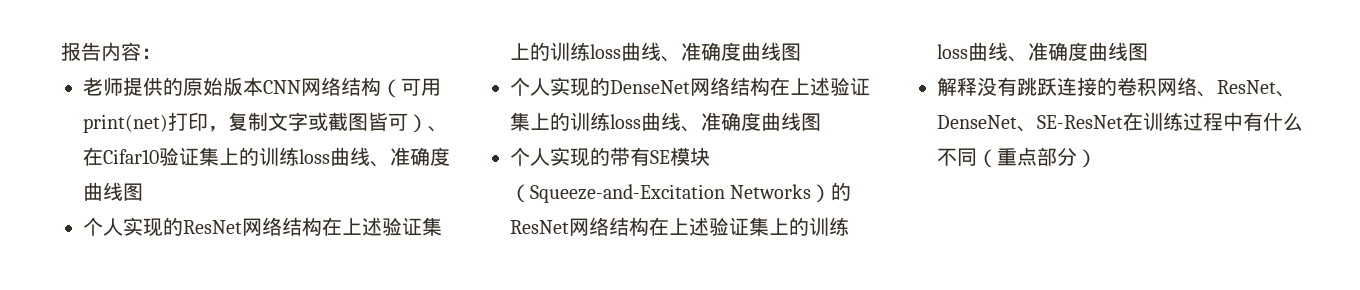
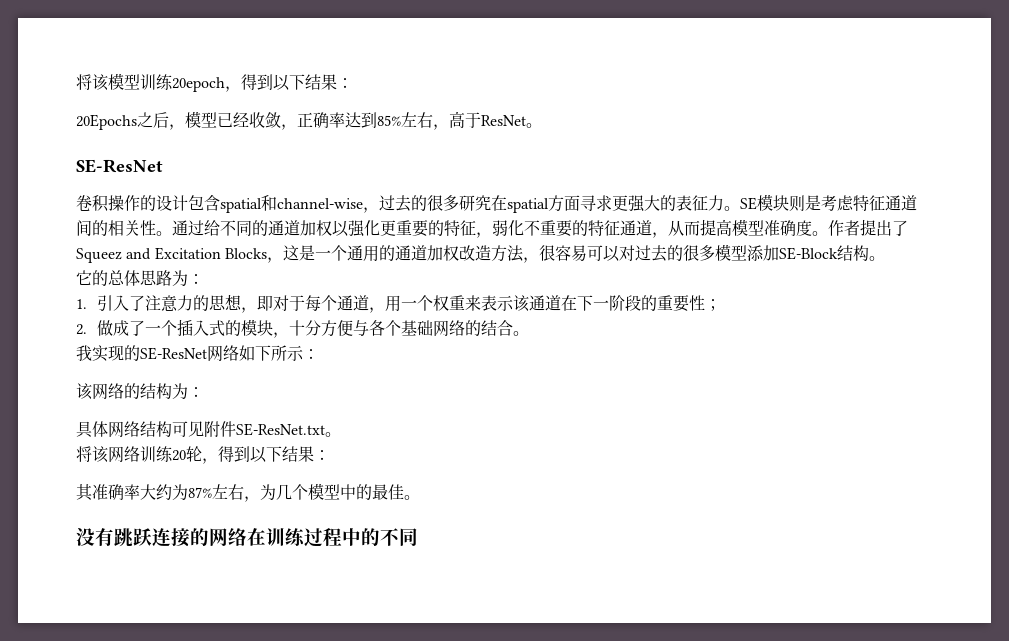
[61,42,161,61] [83,77,441,98] [83,112,448,133] [83,147,450,167] [83,182,143,201] [83,217,442,237] [510,42,801,62] [510,77,870,97] [510,112,821,132] [510,147,710,167] [510,182,852,203] [510,217,849,236] [937,42,1148,62] [937,77,1296,97] [937,112,1303,132] [937,147,1097,168] 报告内容： // 老师提供的原始版本CNN网络结构（可用print(net)打印，复制文字或截图皆可）、在Cifar10验证集上的训练loss曲线、准确度曲线图 // 个人实现的ResNet网络结构在上述验证集上的训练loss曲线、准确度曲线图 // 个人实现的DenseNet网络结构在上述验证集上的训练loss曲线、准确度曲线图 // 个人实现的带有SE模块（Squeeze-and-Excitation Networks）的ResNet网络结构在上述验证集上的训练loss曲线、准确度曲线图 // 解释没有跳跃连接的卷积网络、ResNet、DenseNet、SE-ResNet在训练过程中有什么不同（重点部分） -> [76,73,353,92] [76,111,542,130] [76,159,163,173] [76,194,917,213] [76,219,908,238] [76,244,885,263] [76,270,204,286] [76,294,721,313] [76,319,529,338] [76,345,319,362] [76,383,204,400] [76,421,341,438] [76,446,330,464] [76,483,420,502] [76,528,418,547] 将该模型训练20epoch，得到以下结果： // 20Epochs之后，模型已经收敛，正确率达到85%左右，高于ResNet。 // SE-ResNet // 卷积操作的设计包含spatial和channel-wise，过去的很多研究在spatial方面寻求更强大的表征力。SE模块则是考虑特征通道间的相关性。通过给不同的通道加权以强化更重要的特征，弱化不重要的特征通道，从而提高模型准确度。作者提出了Squeez and Excitation Blocks，这是一个通用的通道加权改造方法，很容易可以对过去的很多模型添加SE-Block结构。 // 它的总体思路为： // 1.引入了注意力的思想，即对于每个通道，用一个权重来表示该通道在下一阶段的重要性； // 2.做成了一个插入式的模块，十分方便与各个基础网络的结合。 // 我实现的SE-ResNet网络如下所示： // 该网络的结构为： // 具体网络结构可见附件SE-ResNet.txt。 // 将该网络训练20轮，得到以下结果： // 其准确率大约为87%左右，为几个模型中的最佳。 // 没有跳跃连接的网络在训练过程中的不同

